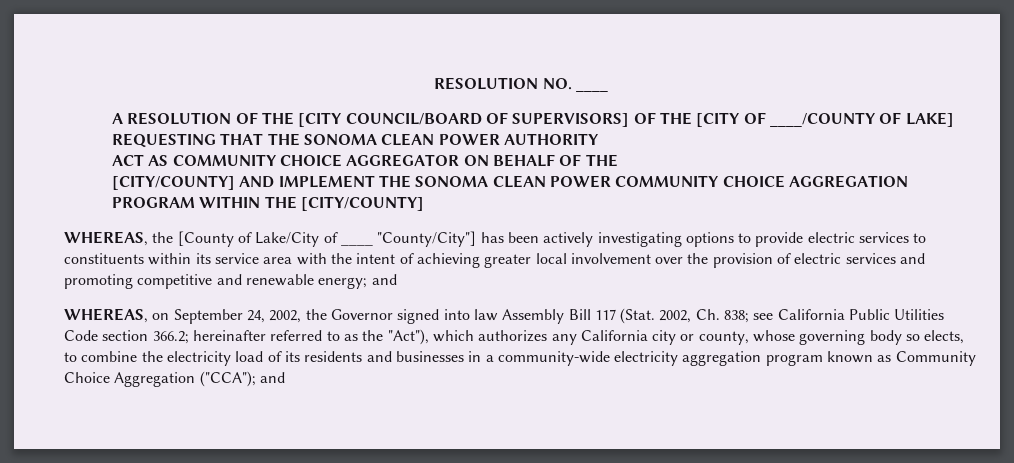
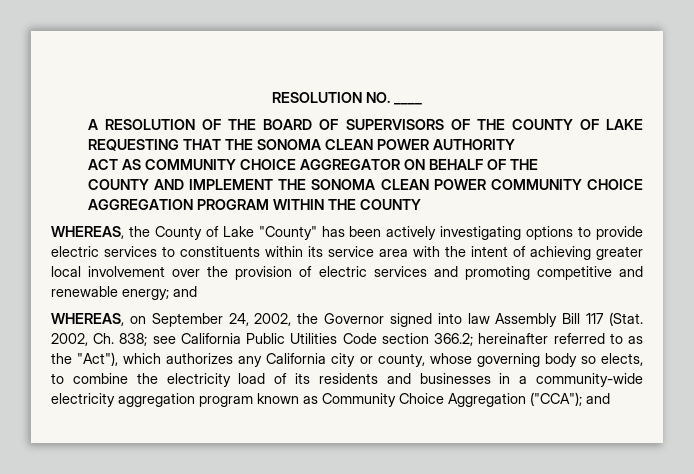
[298,112,954,127] [CITY COUNCIL/BOARD OF SUPERVISORS] OF THE [CITY OF ____/COUNTY OF LAKE] -> [263,119,643,130] BOARD OF SUPERVISORS OF THE COUNTY OF LAKE
[112,175,236,190] [CITY/COUNTY] -> [87,179,149,190] COUNTY
[301,196,425,211] [CITY/COUNTY] -> [359,199,421,210] COUNTY
[177,231,338,247] [340,231,477,247] [County of Lake/City of ____ "County/City"] -> [154,226,317,240] County of Lake "County"

